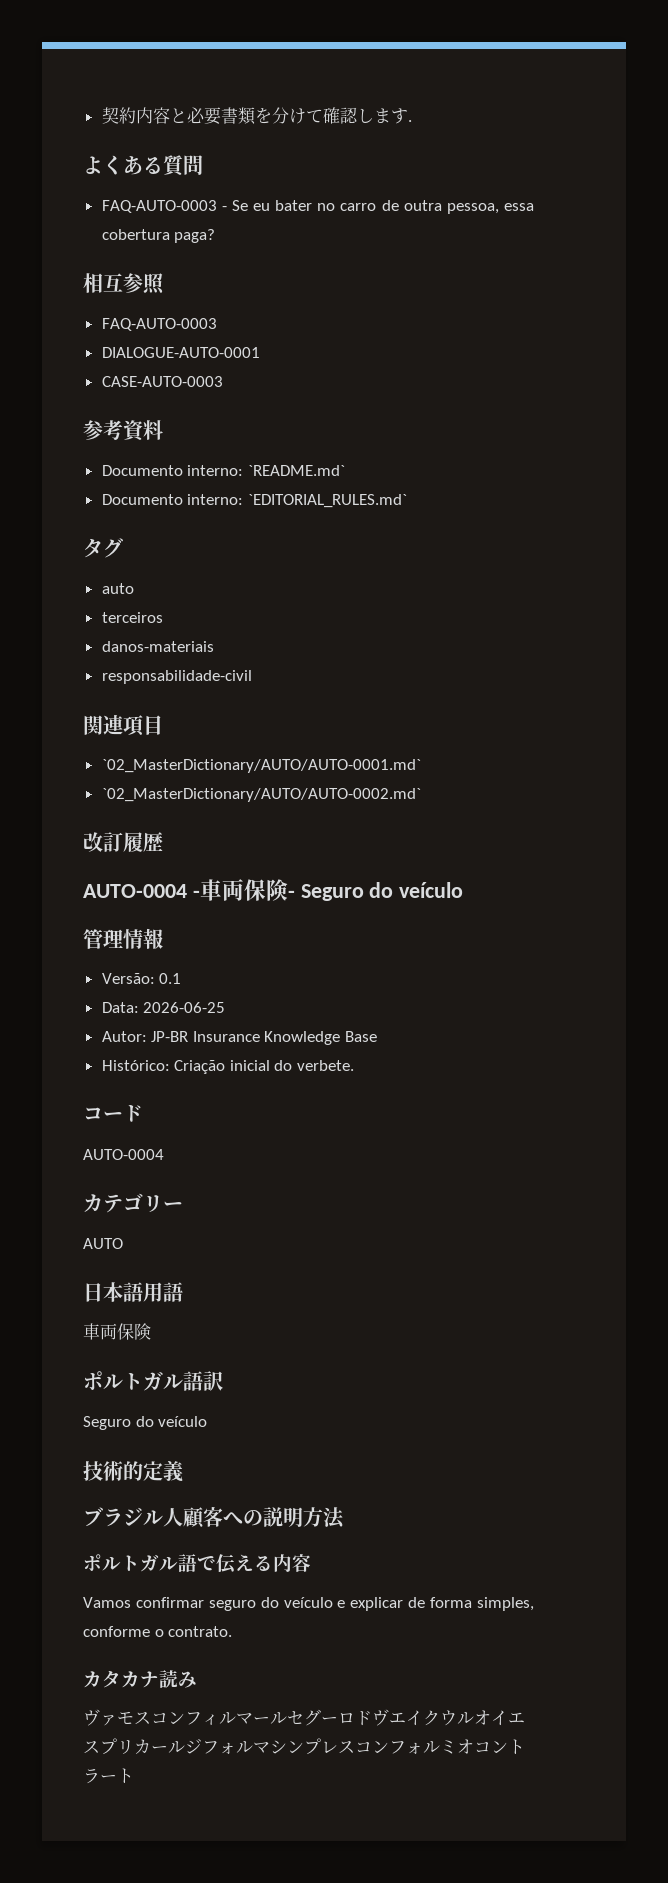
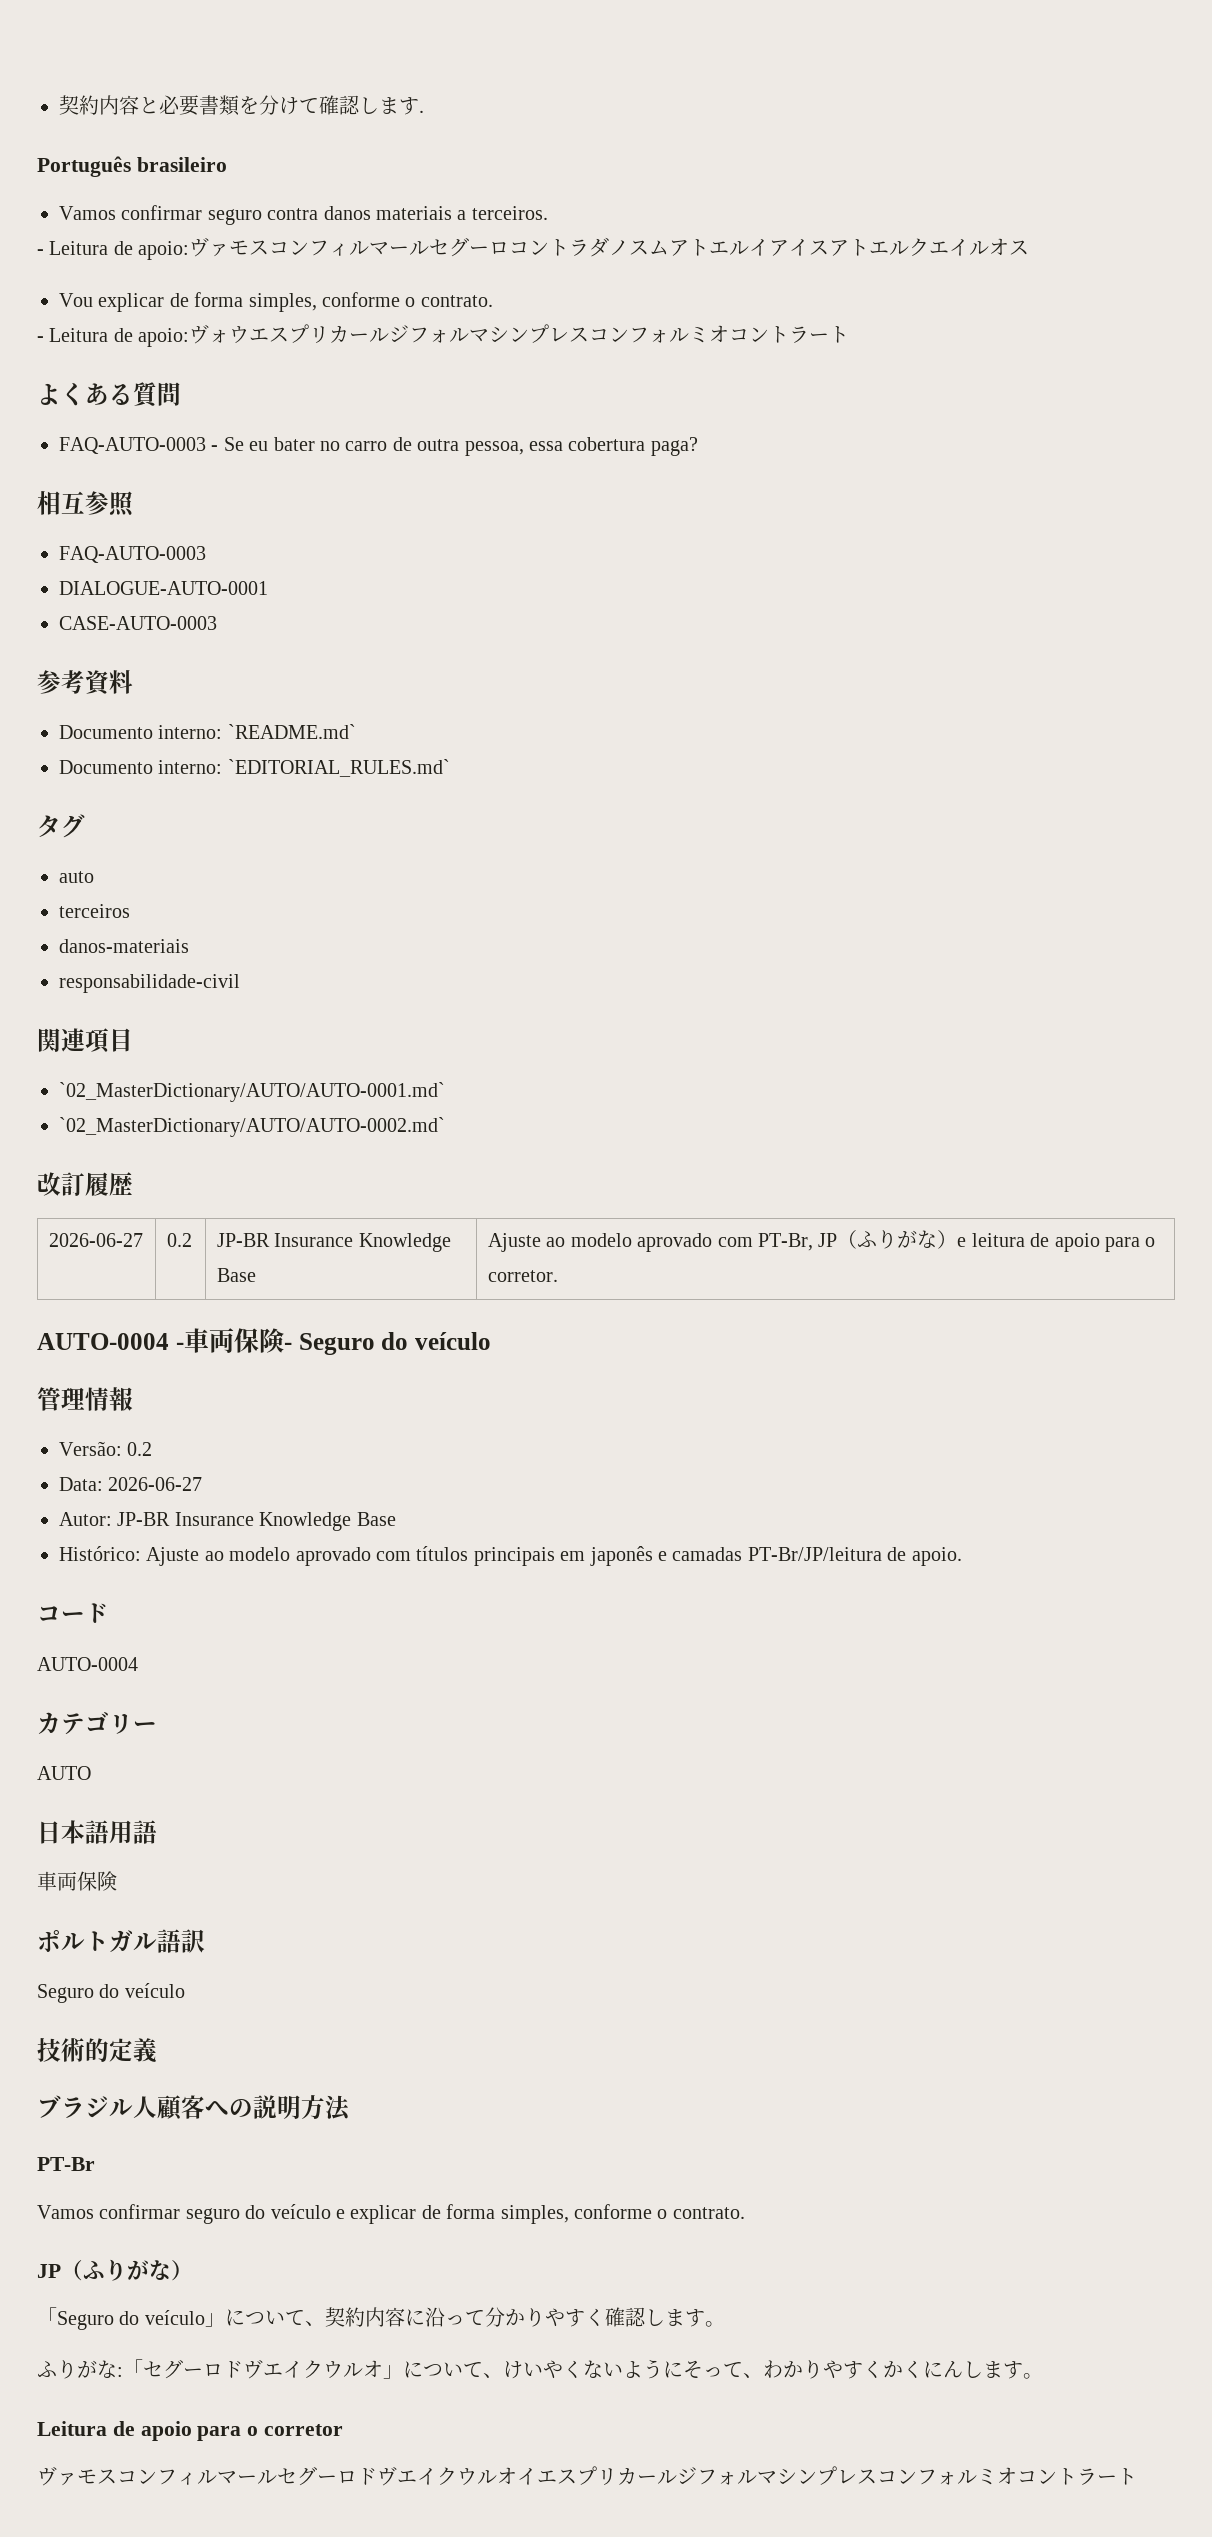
(412, 121) none -> [37,156,227,177] [59,205,548,225] [37,237,1030,260] [59,292,493,312] [37,324,850,347] // Português brasileiro // Vamos confirmar seguro contra danos materiais a terceiros. // - Leitura de apoio:ヴァモスコンフィルマールセグーロコントラダノスムアトエルイアイスアトエルクエイルオス // Vou explicar de forma simples, conforme o contrato. // - Leitura de apoio:ヴォウエスプリカールジフォルマシンプレスコンフォルミオコントラート
(163, 842) none -> [48,1233,143,1247] [166,1233,192,1247] [216,1233,451,1252] [216,1268,256,1282] [487,1230,1156,1252] [487,1270,558,1282] // 2026-06-27 | 0.2 | JP-BR Insurance Knowledge Base | Ajuste ao modelo aprovado com PT-Br, JP（ふりがな）e leitura de apoio para o corretor.
[159,973,182,984] 0.1 -> [127,1442,153,1456] 0.2
[143,1002,226,1013] 2026-06-25 -> [108,1477,203,1491] 2026-06-27
[174,1060,355,1074] Criação inicial do verbete. -> [146,1546,962,1566] Ajuste ao modelo aprovado com títulos principais em japonês e camadas PT-Br/JP/leitura de apoio.
[83,1554,311,1574] ポルトガル語で伝える内容 -> [37,2157,95,2171] PT-Br
[83,1670,197,1688] カタカナ読み -> [37,2259,193,2281] [37,2307,725,2330] [37,2359,1043,2379] [37,2421,344,2441] JP（ふりがな） // 「Seguro do veículo」について、契約内容に沿って分かりやすく確認します。 // ふりがな:「セグーロドヴエイクウルオ」について、けいやくないようにそって、わかりやすくかくにんします。 // Leitura de apoio para o corretor

